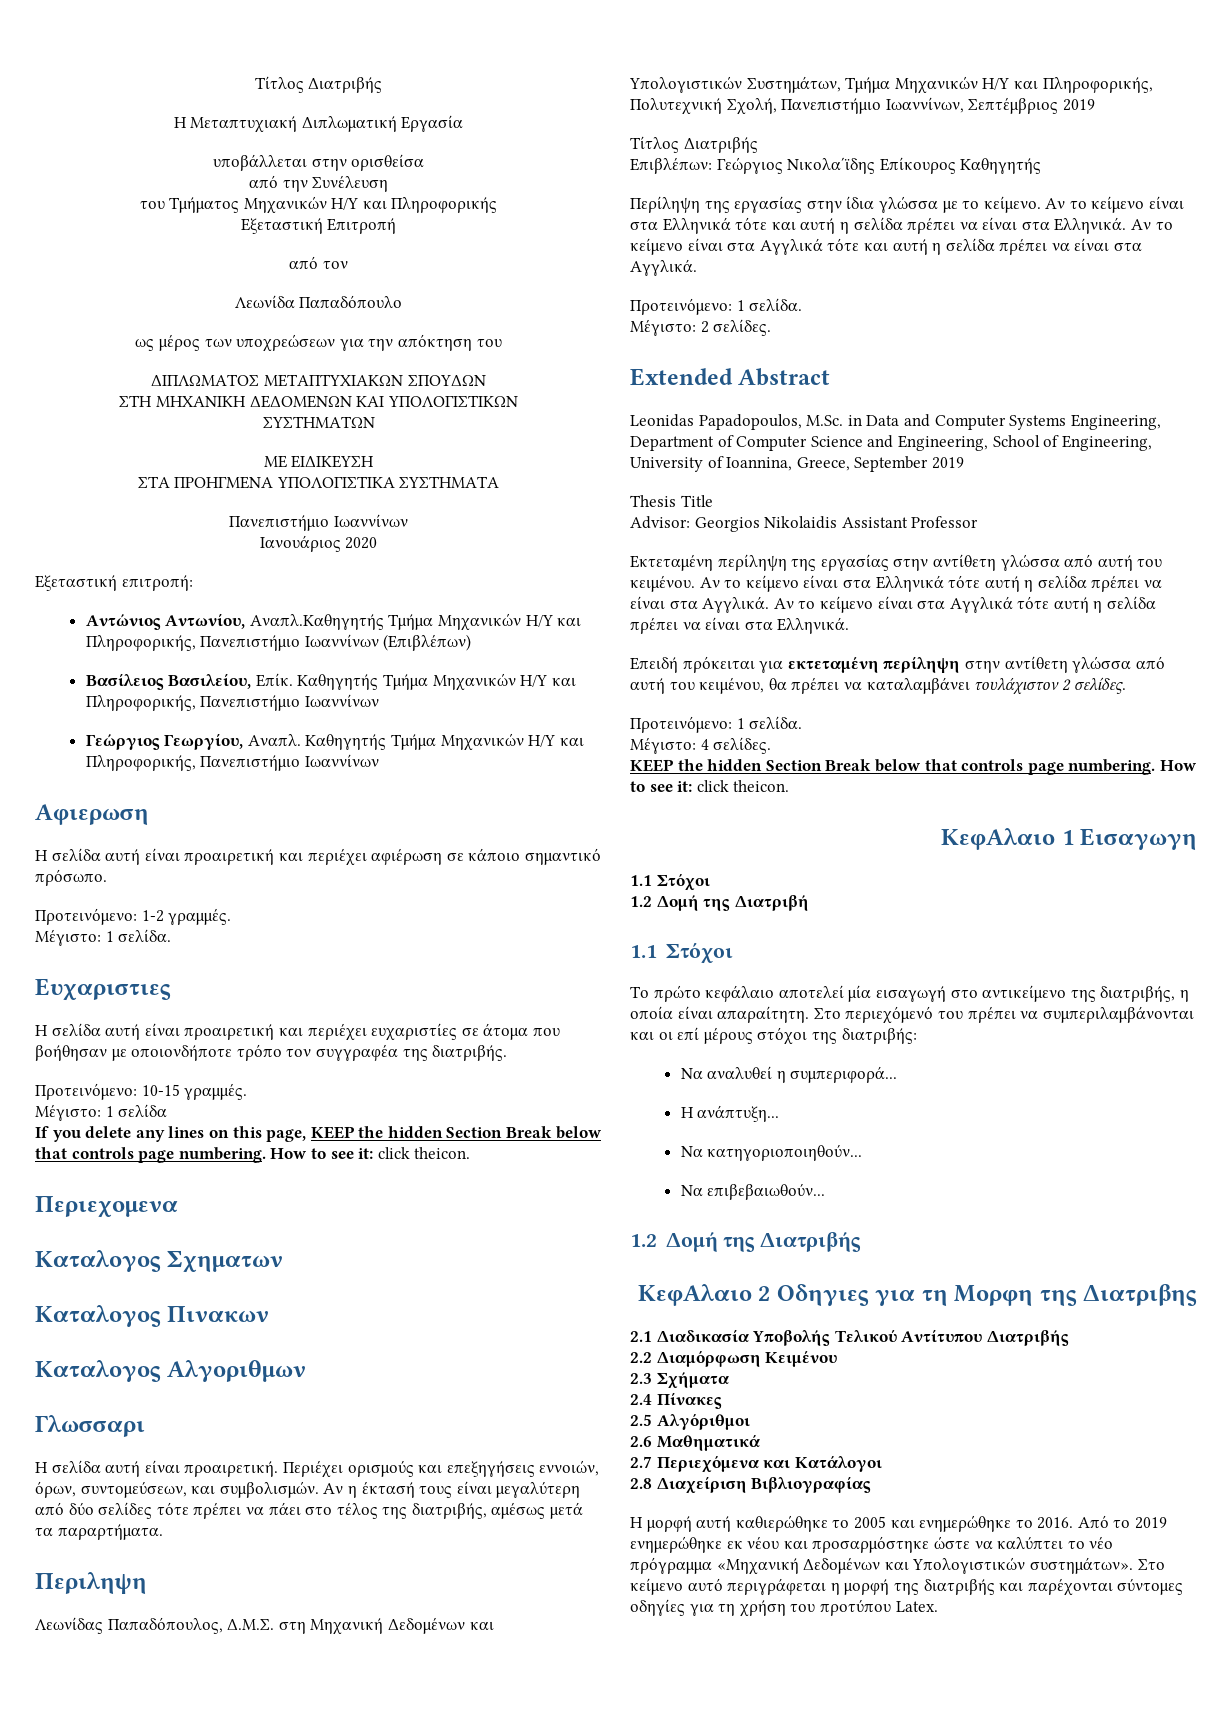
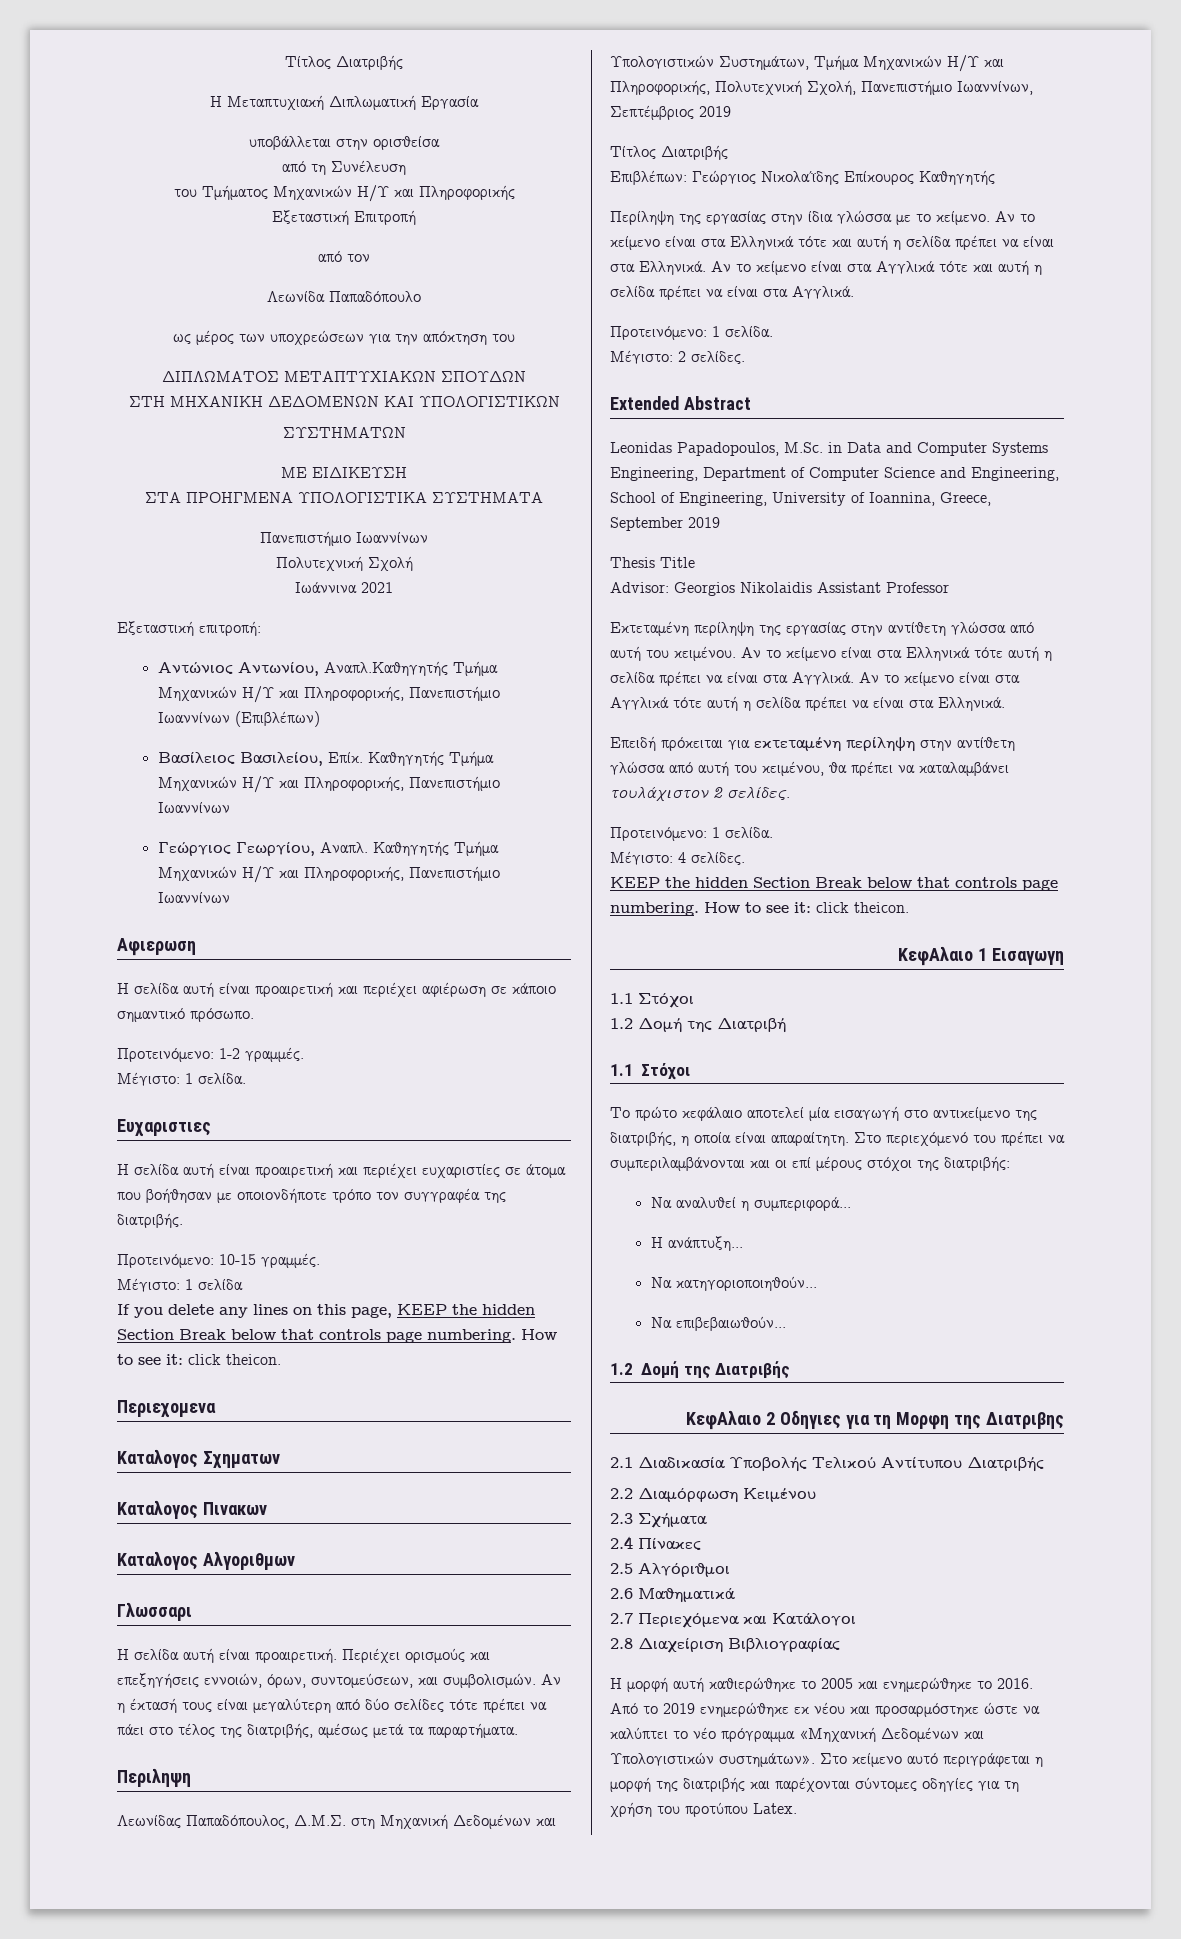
[282,180,308,192] την -> [311,164,326,175] τη
[259,535,378,552] Ιανουάριος 2020 -> [275,556,413,571] [295,582,393,593] Πολυτεχνική Σχολή // Ιωάννινα 2021

